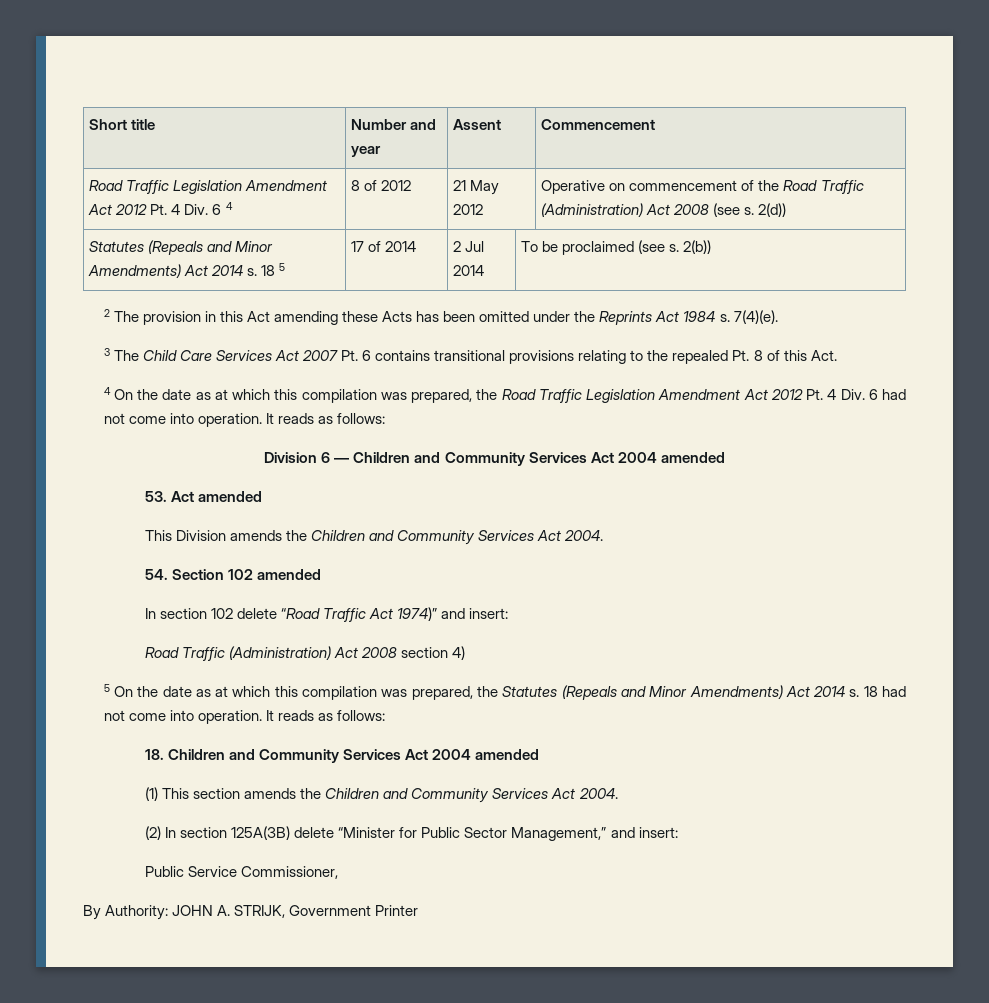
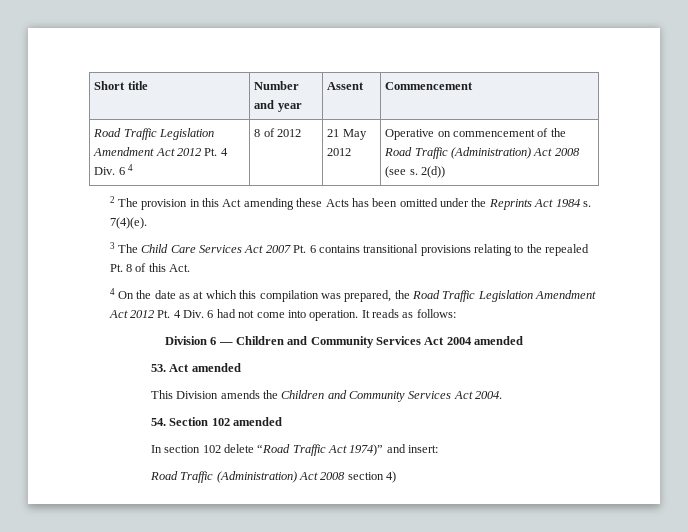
[89,240,274,255] [88,263,286,278] [351,241,417,252] [453,241,485,252] [453,265,485,276] [521,240,712,255] // Statutes (Repeals and Minor Amendments) Act 2014 s. 18 5 | 17 of 2014 | 2 Jul 2014 | To be proclaimed (see s. 2(b)) -> (445, 172) none
[103,684,906,700] [103,710,386,724] [145,749,540,763] [145,787,618,803] [145,826,678,841] [145,866,339,879] [83,905,419,920] // 5 On the date as at which this compilation was prepared, the Statutes (Repeals and Minor Amendments) Act 2014 s. 18 had not come into operation. It reads as follows: // 18. Children and Community Services Act 2004 amended // (1) This section amends the Children and Community Services Act 2004. // (2) In section 125A(3B) delete “Minister for Public Sector Management,” and insert: // Public Service Commissioner, // By Authority: JOHN A. STRIJK, Government Printer -> (397, 477) none

